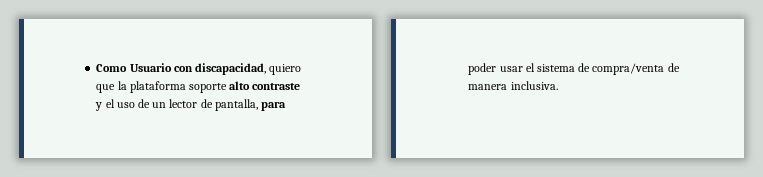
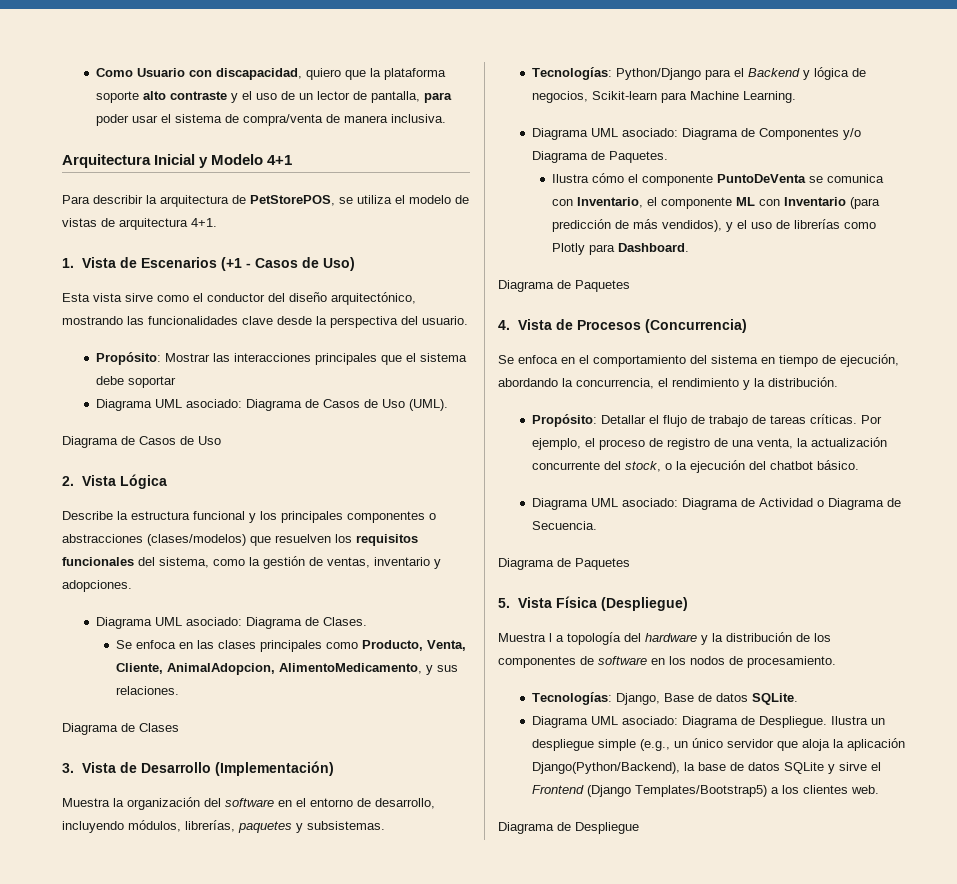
(558, 85) none -> [62,154,293,168] [62,195,469,207] [62,218,217,230] [62,257,355,271] [62,292,416,305] [62,316,468,328] [95,352,467,365] [95,376,176,388] [95,399,448,411] [62,436,221,448] [62,474,167,489] [62,511,436,523] [62,534,418,546] [62,556,441,569] [62,580,132,592] [95,617,367,629] [115,640,466,652] [115,663,458,675] [115,686,179,695] [62,723,179,735] [62,761,334,776] [62,797,435,810] [62,820,385,833] [531,67,866,80] [531,91,796,103] [531,128,861,140] [531,151,668,163] [551,173,884,186] [551,197,880,209] [551,219,876,232] [551,243,689,255] [498,280,630,292] [498,319,747,333] [498,354,899,367] [498,377,838,390] [531,414,882,427] [531,437,887,450] [531,460,859,473] [531,498,901,510] [531,521,597,530] [498,558,630,570] [498,596,688,611] [498,632,831,645] [498,656,836,668] [531,692,798,705] [531,716,885,728] [531,738,905,751] [531,762,881,774] [531,785,879,797] [498,822,639,834] // Arquitectura Inicial y Modelo 4+1 // Para describir la arquitectura de PetStorePOS, se utiliza el modelo de vistas de arquitectura 4+1. // 1. Vista de Escenarios (+1 - Casos de Uso) // Esta vista sirve como el conductor del diseño arquitectónico, mostrando las funcionalidades clave desde la perspectiva del usuario. // Propósito: Mostrar las interacciones principales que el sistema debe soportar // Diagrama UML asociado: Diagrama de Casos de Uso (UML). // Diagrama de Casos de Uso // 2. Vista Lógica // Describe la estructura funcional y los principales componentes o abstracciones (clases/modelos) que resuelven los requisitos funcionales del sistema, como la gestión de ventas, inventario y adopciones. // Diagrama UML asociado: Diagrama de Clases. // Se enfoca en las clases principales como Producto, Venta, Cliente, AnimalAdopcion, AlimentoMedicamento, y sus relaciones. // Diagrama de Clases // 3. Vista de Desarrollo (Implementación) // Muestra la organización del software en el entorno de desarrollo, incluyendo módulos, librerías, paquetes y subsistemas. // Tecnologías: Python/Django para el Backend y lógica de negocios, Scikit-learn para Machine Learning. // Diagrama UML asociado: Diagrama de Componentes y/o Diagrama de Paquetes. // Ilustra cómo el componente PuntoDeVenta se comunica con Inventario, el componente ML con Inventario (para predicción de más vendidos), y el uso de librerías como Plotly para Dashboard. // Diagrama de Paquetes // 4. Vista de Procesos (Concurrencia) // Se enfoca en el comportamiento del sistema en tiempo de ejecución, abordando la concurrencia, el rendimiento y la distribución. // Propósito: Detallar el flujo de trabajo de tareas críticas. Por ejemplo, el proceso de registro de una venta, la actualización concurrente del stock, o la ejecución del chatbot básico. // Diagrama UML asociado: Diagrama de Actividad o Diagrama de Secuencia. // Diagrama de Paquetes // 5. Vista Física (Despliegue) // Muestra l a topología del hardware y la distribución de los componentes de software en los nodos de procesamiento. // Tecnologías: Django, Base de datos SQLite. // Diagrama UML asociado: Diagrama de Despliegue. Ilustra un despliegue simple (e.g., un único servidor que aloja la aplicación Django(Python/Backend), la base de datos SQLite y sirve el Frontend (Django Templates/Bootstrap5) a los clientes web. // Diagrama de Despliegue

